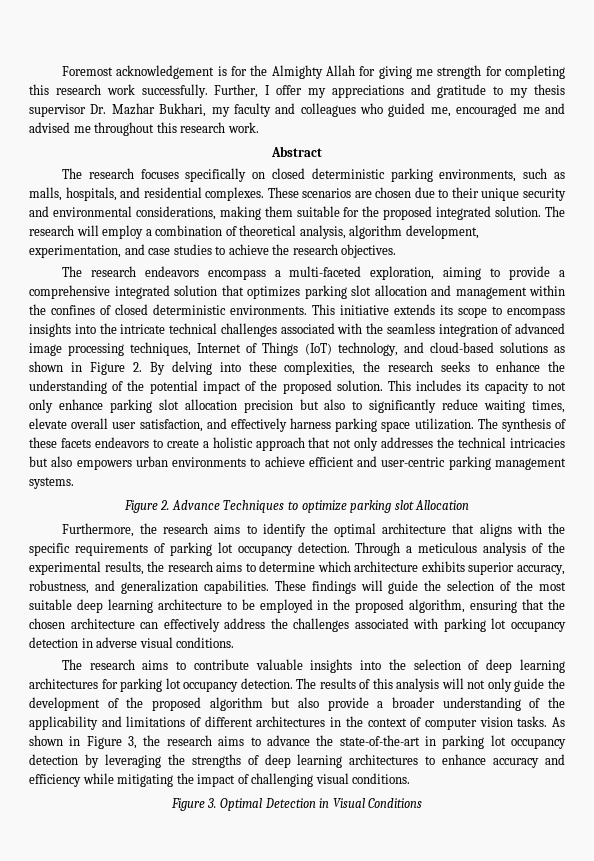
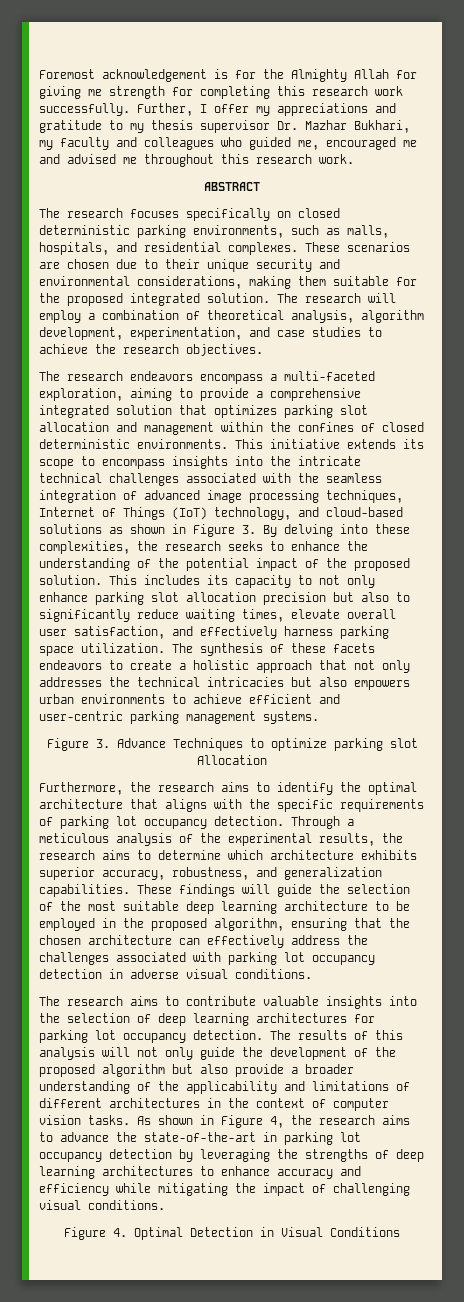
[271,146,322,157] Abstract -> [204,182,260,191] ABSTRACT
[132,362,142,372] 2. -> [242,525,256,534] 3.
[160,500,170,510] 2. -> [95,739,110,748] 3.
[128,736,138,749] 3, -> [270,1116,284,1128] 4,
[207,798,217,808] 3. -> [113,1228,127,1237] 4.

